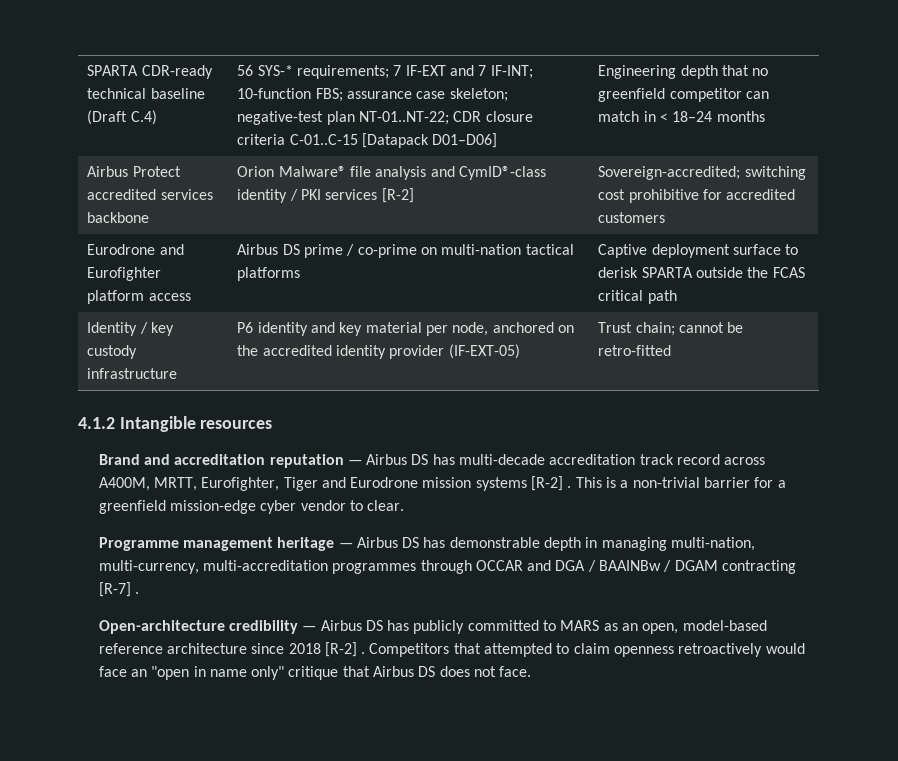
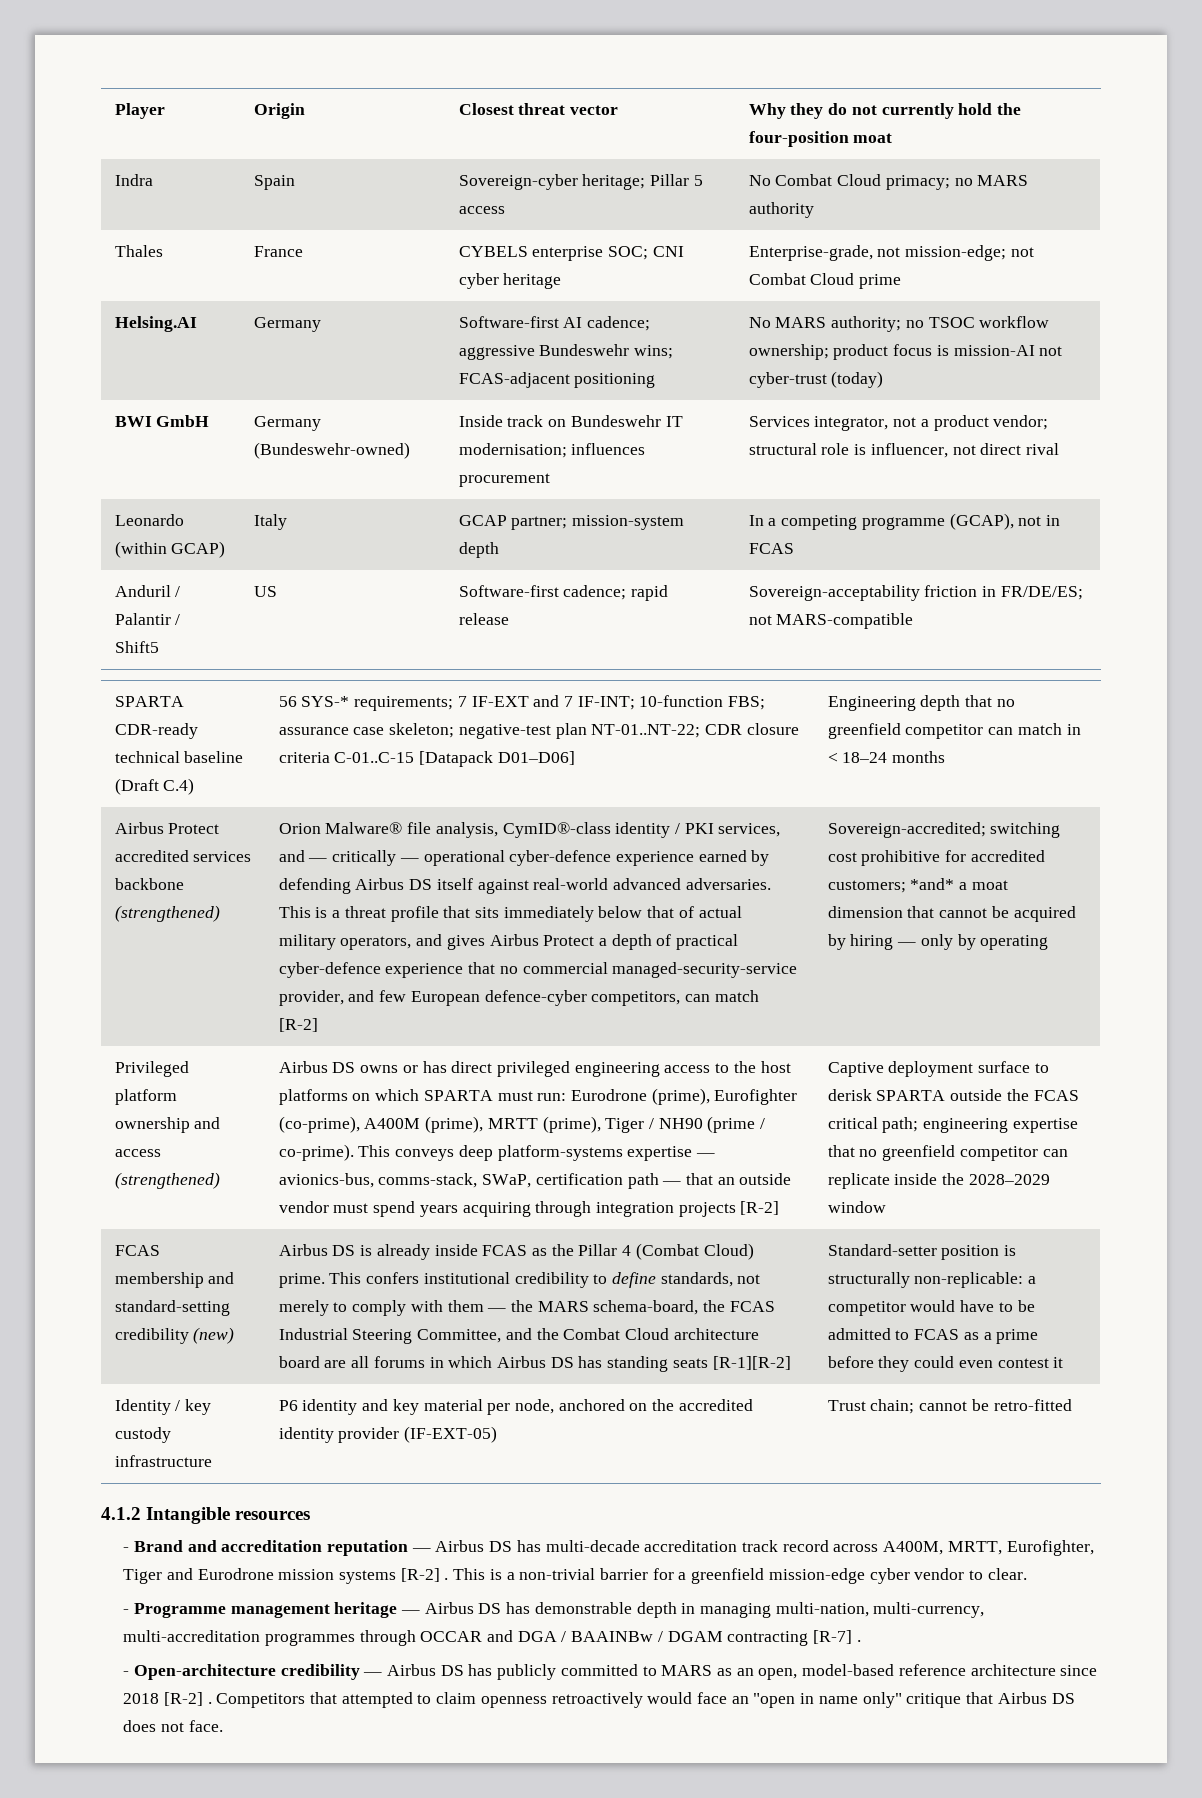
(87, 70) none -> [114,103,165,119] [253,103,305,119] [458,103,619,115] [748,103,1022,119] [748,131,893,147] [114,174,153,186] [253,175,295,190] [458,174,703,190] [458,206,505,214] [748,174,1029,190] [748,202,814,218] [114,245,163,257] [253,246,303,257] [458,246,684,261] [458,273,562,289] [748,245,1034,261] [748,273,902,289] [114,316,197,332] [253,317,321,332] [458,316,651,331] [458,344,674,360] [458,372,656,388] [748,316,1050,332] [748,344,1063,360] [748,371,884,388] [114,415,210,427] [253,416,321,431] [253,442,410,459] [458,415,683,427] [458,443,646,458] [458,473,550,487] [748,415,1049,431] [748,443,1060,458] [114,514,184,526] [114,541,226,558] [253,514,287,530] [458,515,685,530] [458,542,499,558] [748,513,1061,530] [748,543,794,554] [114,585,181,597] [114,613,181,625] [114,641,159,653] [253,586,277,597] [458,585,669,601] [458,613,509,625] [748,585,1083,601] [748,613,914,629] Player | Origin | Closest threat vector | Why they do not currently hold the four-position moat // Indra | Spain | Sovereign-cyber heritage; Pillar 5 access | No Combat Cloud primacy; no MARS authority // Thales | France | CYBELS enterprise SOC; CNI cyber heritage | Enterprise-grade, not mission-edge; not Combat Cloud prime // Helsing.AI | Germany | Software-first AI cadence; aggressive Bundeswehr wins; FCAS-adjacent positioning | No MARS authority; no TSOC workflow ownership; product focus is mission-AI not cyber-trust (today) // BWI GmbH | Germany (Bundeswehr-owned) | Inside track on Bundeswehr IT modernisation; influences procurement | Services integrator, not a product vendor; structural role is influencer, not direct rival // Leonardo (within GCAP) | Italy | GCAP partner; mission-system depth | In a competing programme (GCAP), not in FCAS // Anduril / Palantir / Shift5 | US | Software-first cadence; rapid release | Sovereign-acceptability friction in FR/DE/ES; not MARS-compatible //
(150, 217) none -> [114,905,220,922] (strengthened)
[375,166,455,180] analysis and -> [435,822,498,838] analysis,
[325,189,378,200] services -> [718,823,781,837] [278,850,770,866] [278,878,771,894] [278,906,742,922] [278,934,739,950] [278,962,798,978] [278,990,759,1006] services, and — critically — operational cyber-defence experience earned by defending Airbus DS itself against real-world advanced adversaries. This is a threat profile that sits immediately below that of actual military operators, and gives Airbus Protect a depth of practical cyber-defence experience that no commercial managed-security-service provider, and few European defence-cyber competitors, can match
[598,212,666,223] [87,244,184,255] [87,267,162,281] [87,290,191,304] [237,244,574,258] [237,267,301,281] customers // Eurodrone and Eurofighter platform access | Airbus DS prime / co-prime on multi-nation tactical platforms -> [827,878,1008,893] [827,906,1076,922] [827,934,1049,950] [114,1061,189,1077] [114,1089,177,1105] [114,1117,221,1133] [114,1149,161,1157] [114,1172,220,1189] [278,1061,791,1077] [278,1088,798,1105] [278,1116,766,1133] [278,1144,716,1161] [278,1173,792,1189] [278,1201,780,1217] customers; *and* a moat dimension that cannot be acquired by hiring — only by operating // Privileged platform ownership and access (strengthened) | Airbus DS owns or has direct privileged engineering access to the host platforms on which SPARTA must run: Eurodrone (prime), Eurofighter (co-prime), A400M (prime), MRTT (prime), Tiger / NH90 (prime / co-prime). This conveys deep platform-systems expertise — avionics-bus, comms-stack, SWaP, certification path — that an outside vendor must spend years acquiring through integration projects [R-2]
[647,290,677,304] path -> [882,1117,1078,1133] [827,1145,1068,1161] [827,1173,1050,1189] [827,1201,886,1213] [114,1245,160,1256] [114,1272,235,1288] [114,1300,230,1316] [114,1327,235,1344] [278,1243,754,1260] [278,1272,761,1288] [278,1300,775,1316] [278,1328,759,1344] [278,1356,791,1372] [827,1244,1017,1260] [827,1272,1037,1288] [827,1300,1035,1316] [827,1328,1039,1344] [827,1356,1064,1372] path; engineering expertise that no greenfield competitor can replicate inside the 2028–2029 window // FCAS membership and standard-setting credibility (new) | Airbus DS is already inside FCAS as the Pillar 4 (Combat Cloud) prime. This confers institutional credibility to define standards, not merely to comply with them — the MARS schema-board, the FCAS Industrial Steering Committee, and the Combat Cloud architecture board are all forums in which Airbus DS has standing seats [R-1][R-2] | Standard-setter position is structurally non-replicable: a competitor would have to be admitted to FCAS as a prime before they could even contest it
(273, 424) none -> [123,1547,130,1552] -
(405, 505) none -> [123,1609,130,1614] -
(139, 593) none -> [123,1671,130,1676] -

